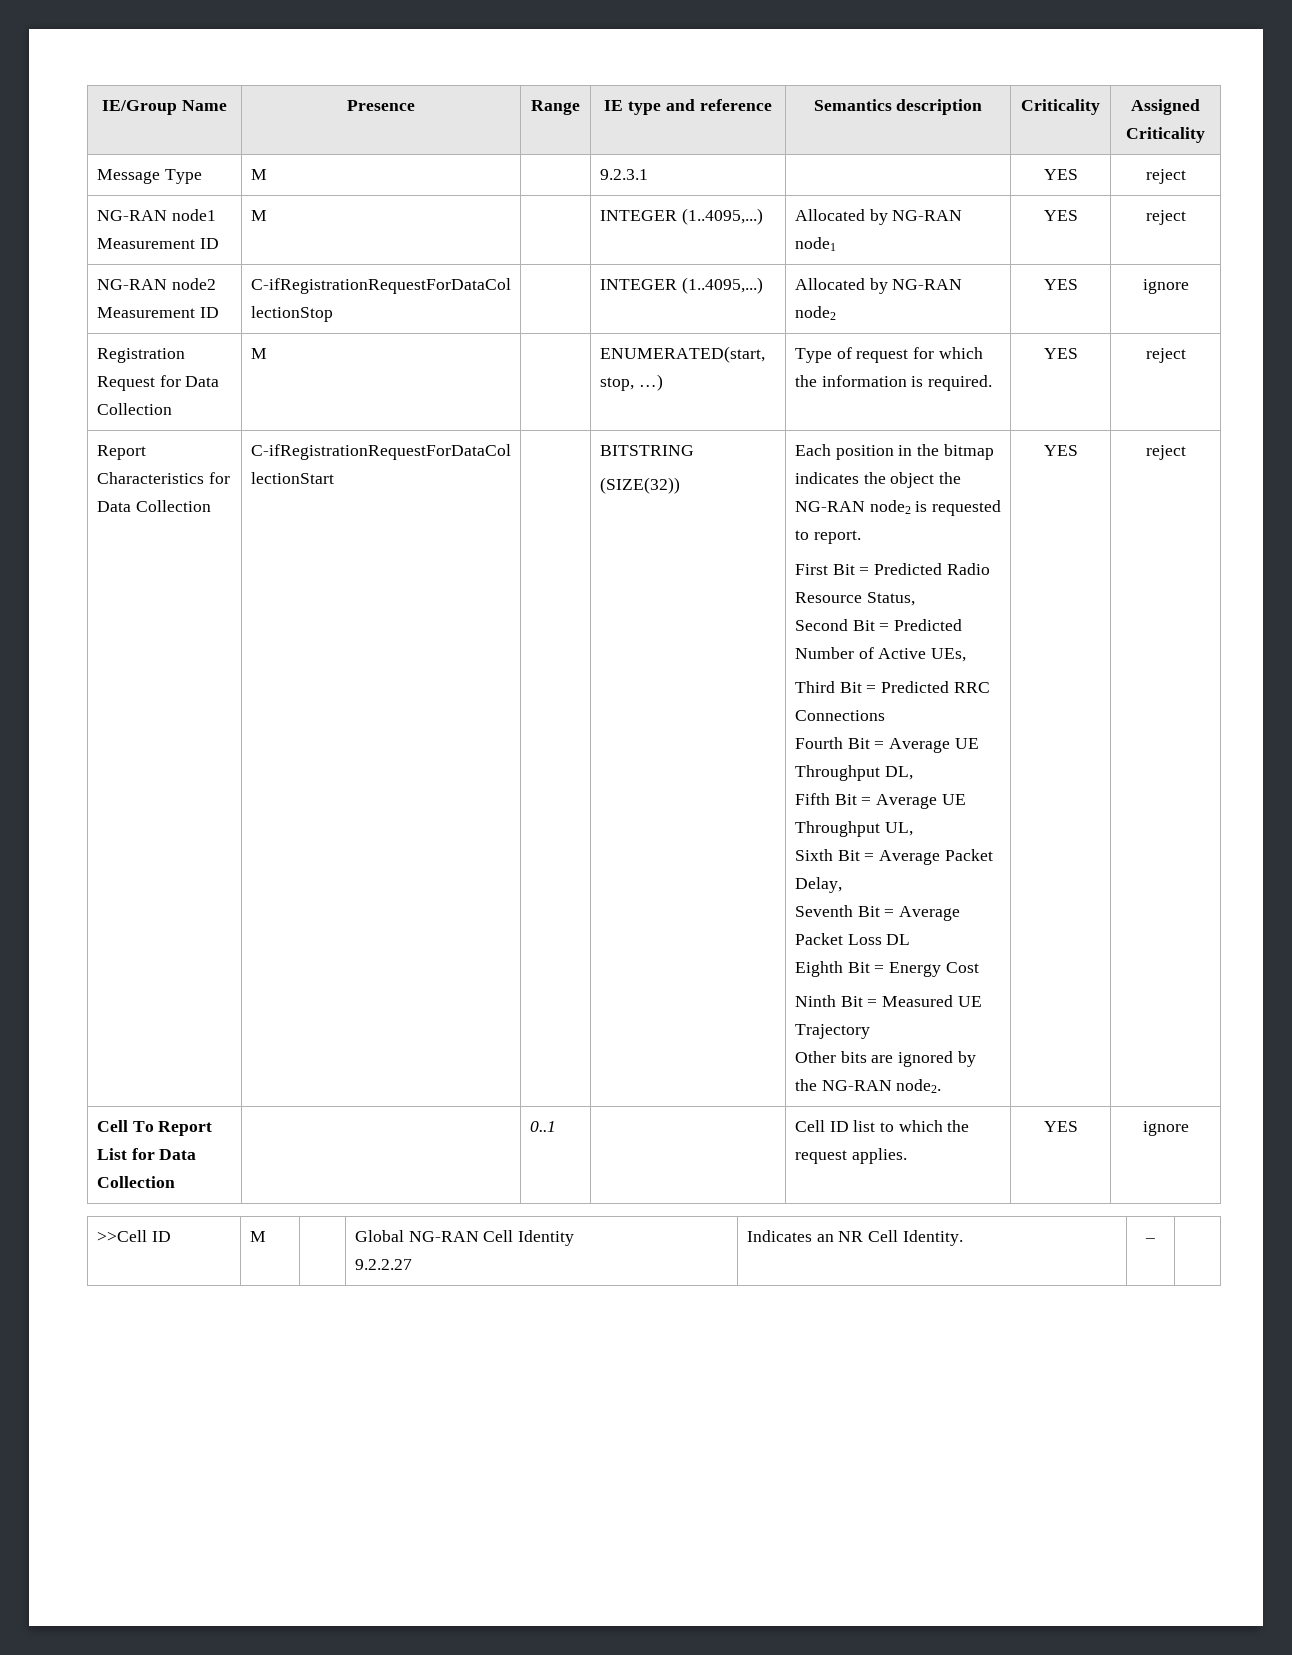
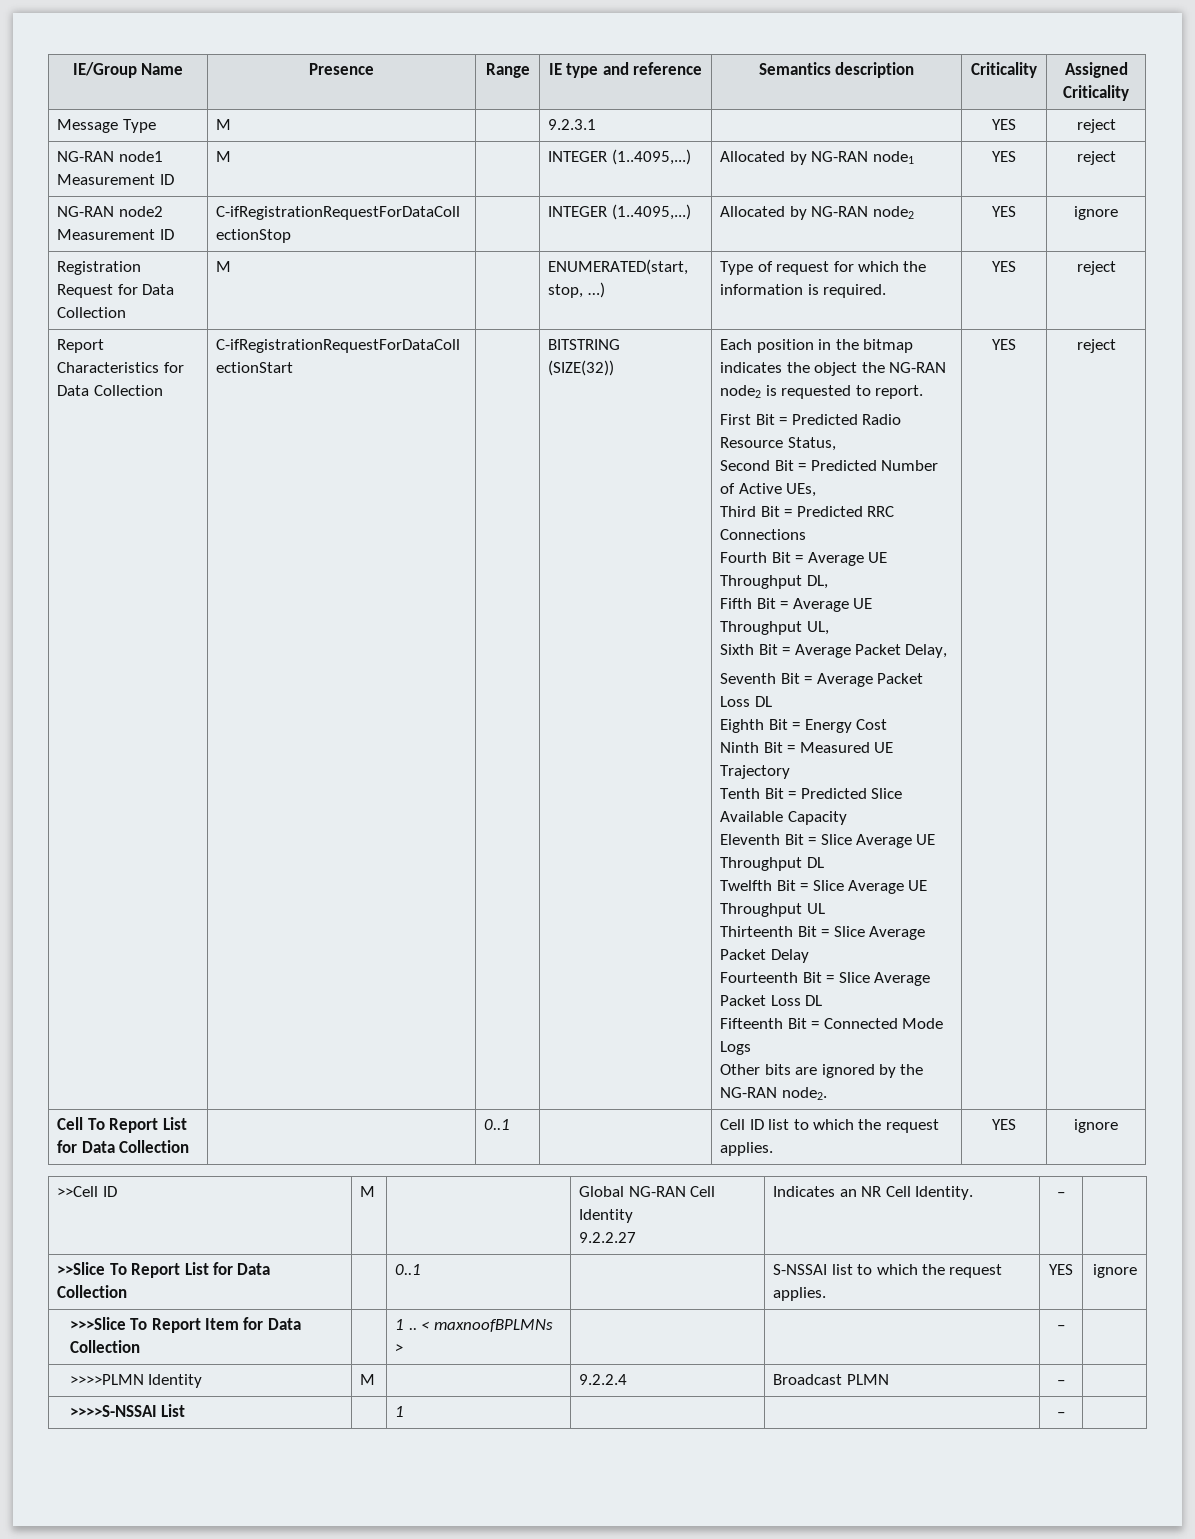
(870, 1031) none -> [720,788,902,799] [720,811,847,825] [720,834,936,848] [720,857,824,871] [720,880,928,894] [720,903,825,917] [720,926,925,940] [720,949,809,963] [720,972,930,986] [720,995,823,1006] [720,1018,943,1029] [720,1041,752,1055] // Tenth Bit = Predicted Slice Available Capacity // Eleventh Bit = Slice Average UE Throughput DL // Twelfth Bit = Slice Average UE Throughput UL // Thirteenth Bit = Slice Average Packet Delay // Fourteenth Bit = Slice Average Packet Loss DL // Fifteenth Bit = Connected Mode Logs
(1155, 1240) none -> [57,1262,271,1278] [57,1285,128,1298] [395,1264,422,1275] [773,1264,1003,1278] [773,1287,827,1301] [1049,1264,1073,1275] [1092,1264,1137,1278] [69,1317,301,1333] [69,1340,140,1353] [395,1319,553,1332] [395,1344,404,1353] [1057,1325,1065,1330] [69,1374,203,1388] [360,1374,376,1385] [579,1374,628,1385] [773,1374,889,1385] [1057,1380,1065,1385] [69,1404,186,1417] [395,1406,405,1417] [1057,1412,1065,1417] // >>Slice To Report List for Data Collection | | 0..1 | | S-NSSAI list to which the request applies. | YES | ignore // >>>Slice To Report Item for Data Collection | | 1 .. < maxnoofBPLMNs > | | | – | // >>>>PLMN Identity | M | | 9.2.2.4 | Broadcast PLMN | – | // >>>>S-NSSAI List | | 1 | | | – |

